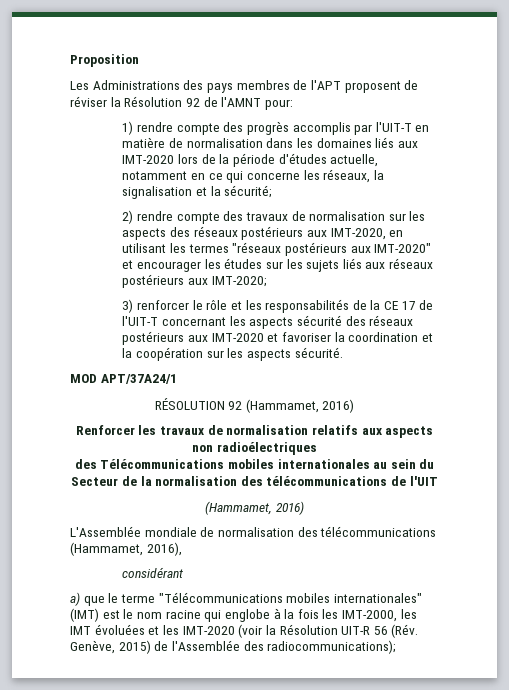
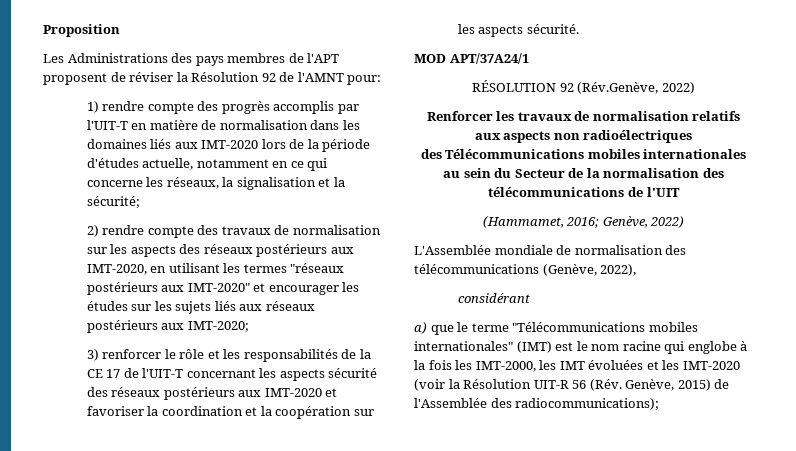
[245,399,355,413] (Hammamet, 2016) -> [577,82,695,94] (Rév.Genève, 2022)
[275,501,304,515] 2016) -> [566,216,685,228] 2016; Genève, 2022)
[70,542,182,556] (Hammamet, 2016), -> [542,264,637,276] (Genève, 2022),

